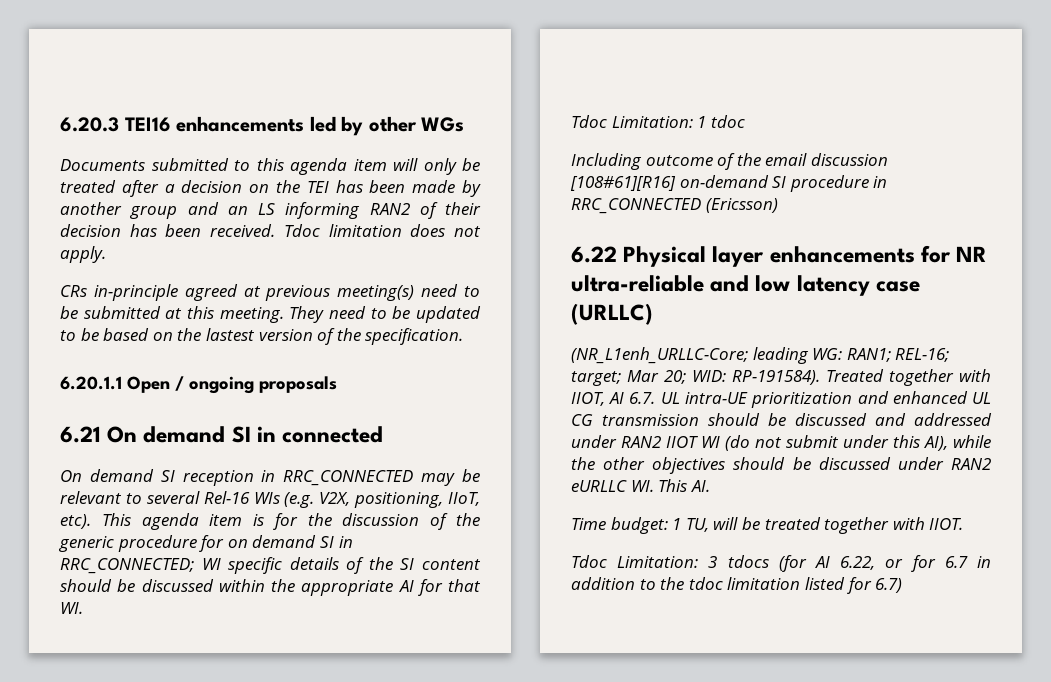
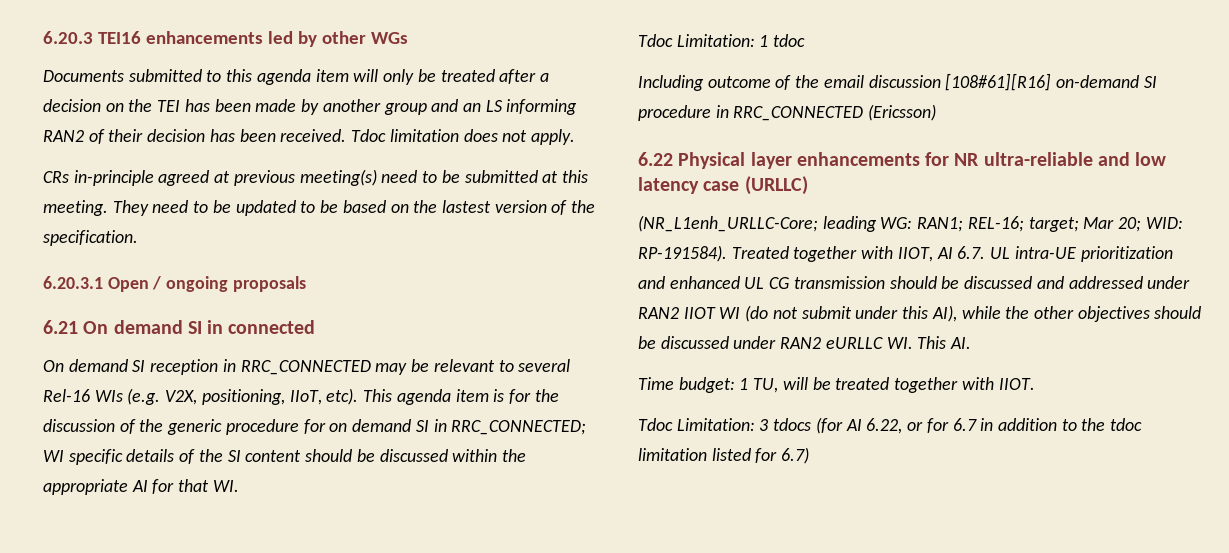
[60,376,122,390] 6.20.1.1 -> [43,276,103,289] 6.20.3.1

